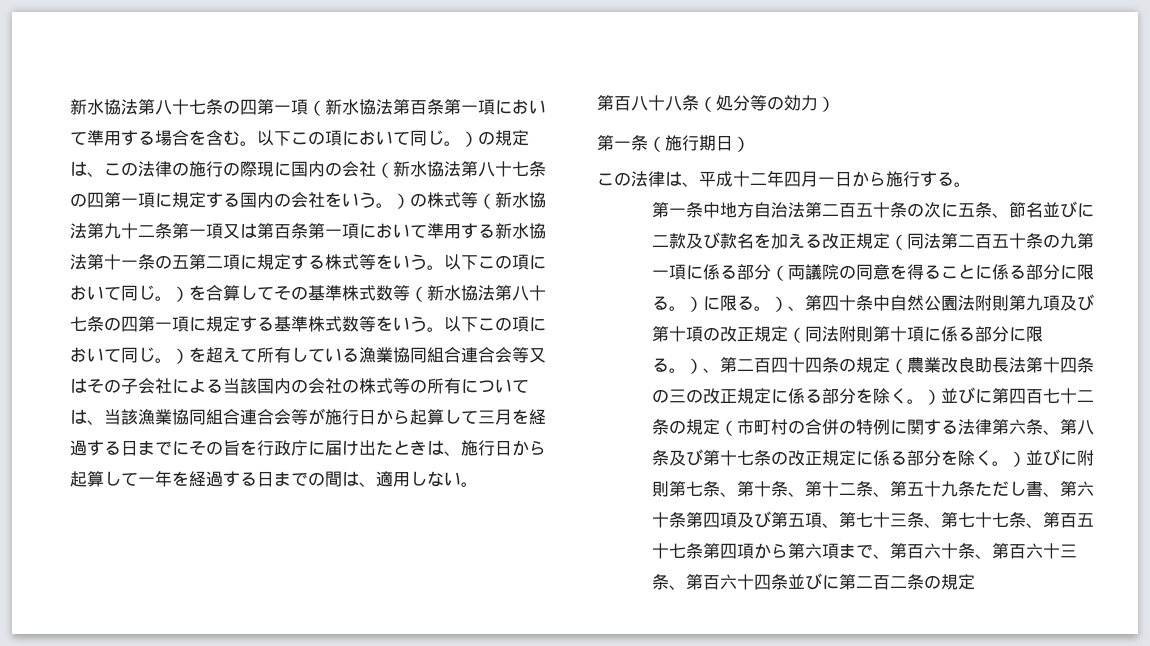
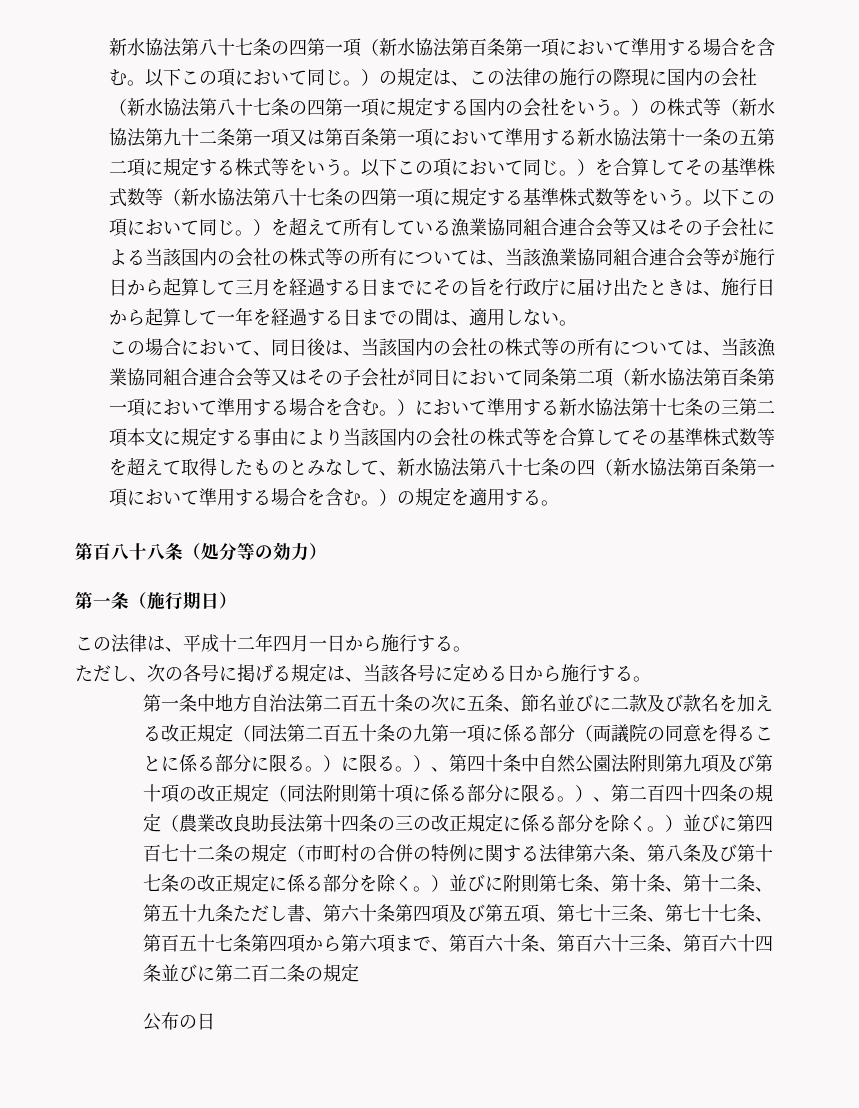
(478, 484) none -> [109,338,777,357] [109,368,776,387] [109,398,776,417] [109,427,776,447] [109,457,776,477] [109,487,560,507] // この場合において、同日後は、当該国内の会社の株式等の所有については、当該漁業協同組合連合会等又はその子会社が同日において同条第二項（新水協法第百条第一項において準用する場合を含む。）において準用する新水協法第十七条の三第二項本文に規定する事由により当該国内の会社の株式等を合算してその基準株式数等を超えて取得したものとみなして、新水協法第八十七条の四（新水協法第百条第一項において準用する場合を含む。）の規定を適用する。
(971, 184) none -> [75,663,651,683] // ただし、次の各号に掲げる規定は、当該各号に定める日から施行する。
(975, 582) none -> [143,1012,216,1031] // 公布の日

